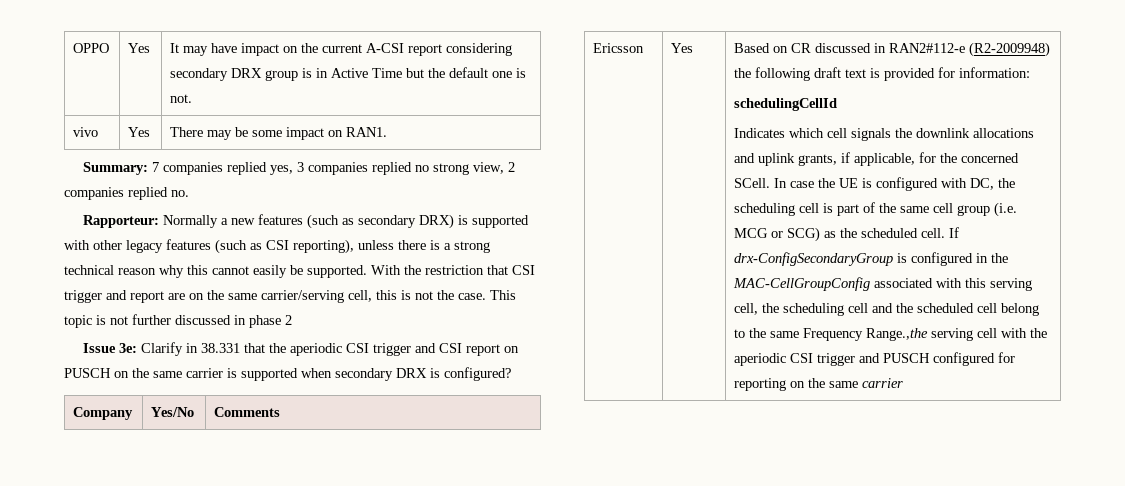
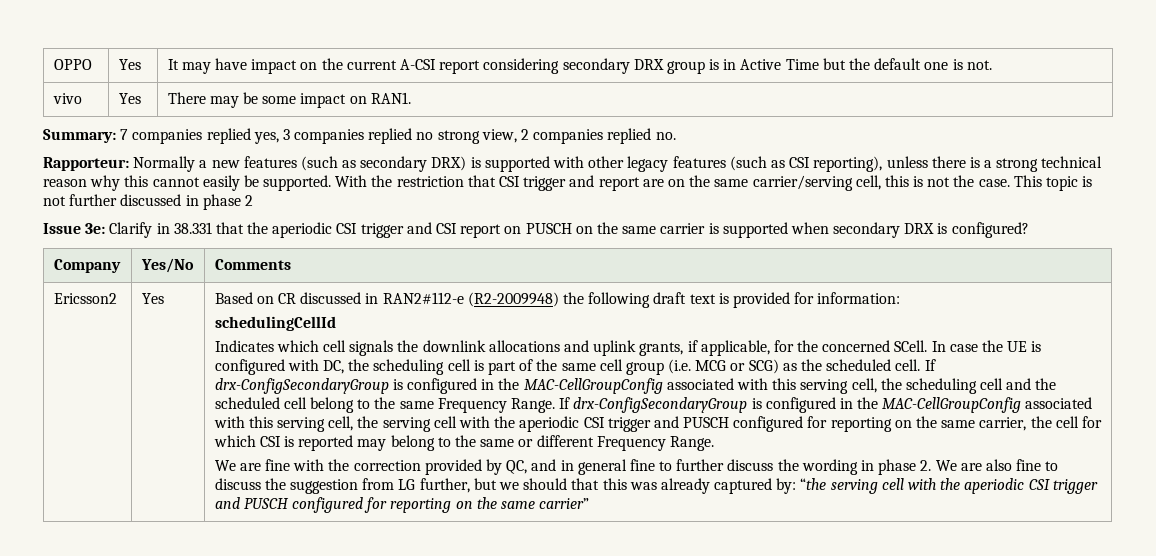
[593,43,645,53] Ericsson -> [53,293,117,304] Ericsson2
[866,328,929,341] Range.,the -> [510,397,1093,413] [213,416,379,432] Range. If drx-ConfigSecondaryGroup is configured in the MAC-CellGroupConfig associated with this serving cell, the
[862,378,904,388] carrier -> [979,416,1102,431] [213,435,714,451] [214,459,1059,475] [214,478,1098,494] [214,497,590,513] carrier, the cell for which CSI is reported may belong to the same or different Frequency Range. // We are fine with the correction provided by QC, and in general fine to further discuss the wording in phase 2. We are also fine to discuss the suggestion from LG further, but we should that this was already captured by: “the serving cell with the aperiodic CSI trigger and PUSCH configured for reporting on the same carrier”

